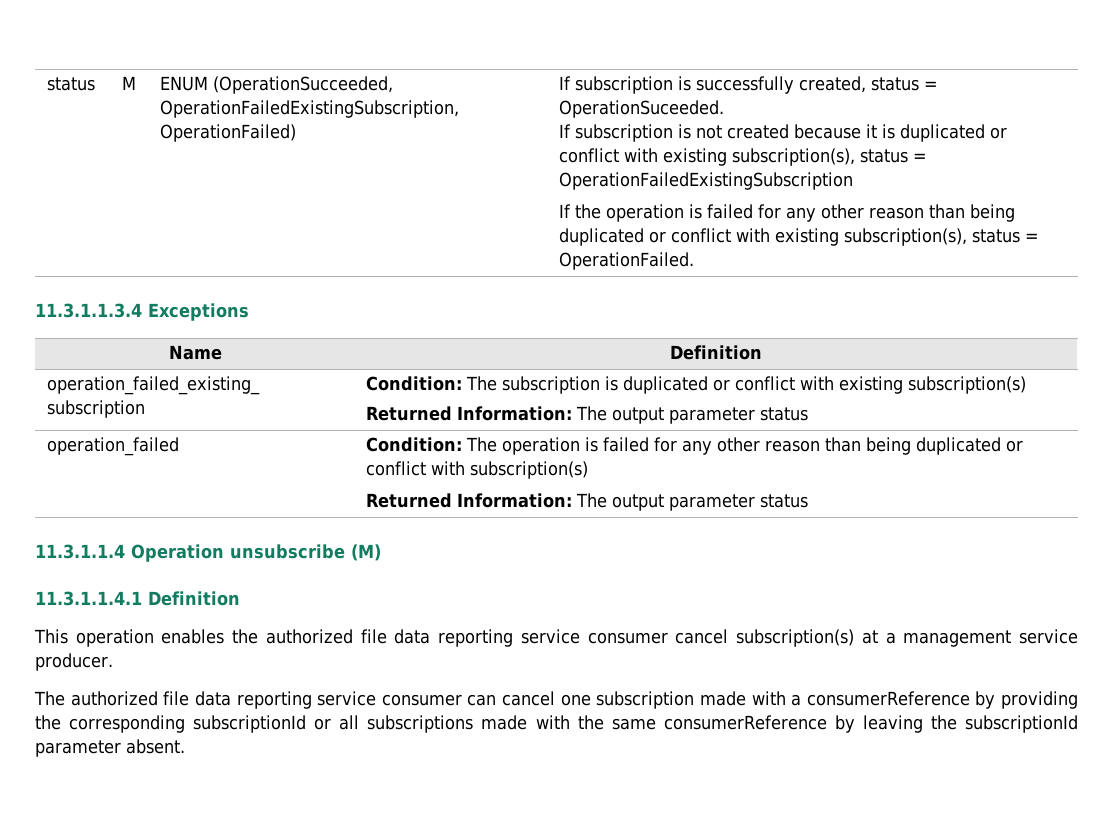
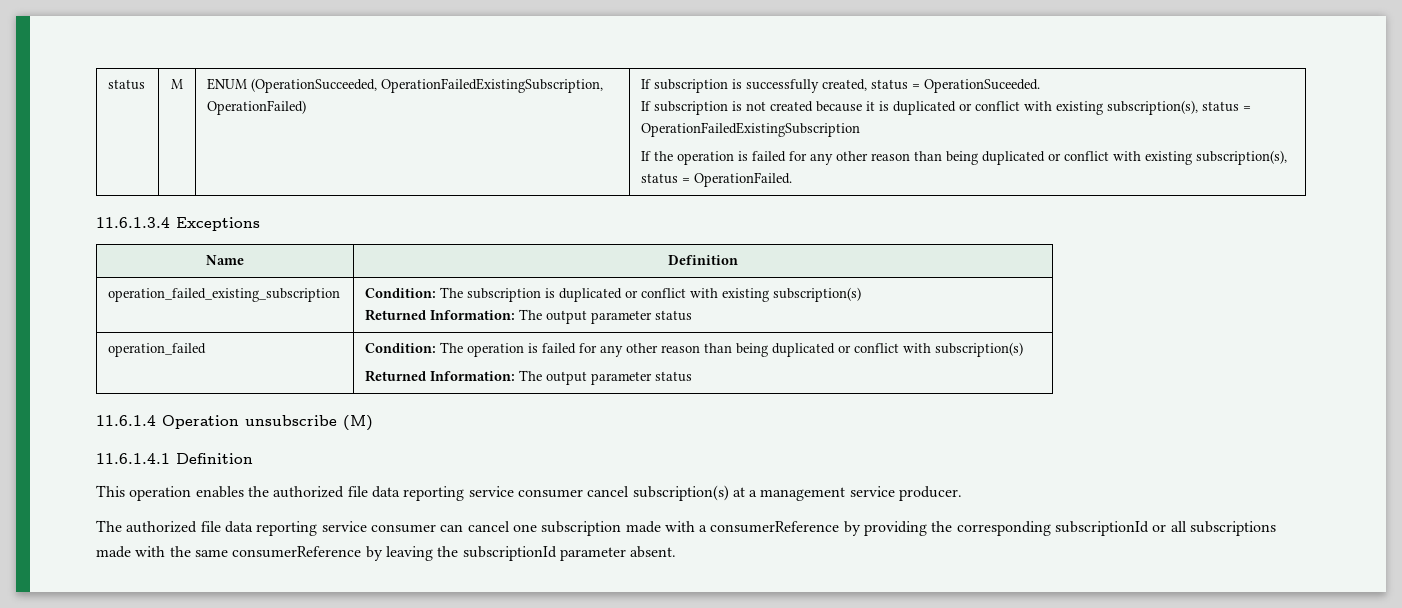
[35,303,142,318] 11.3.1.1.3.4 -> [96,217,170,228] 11.6.1.3.4
[35,544,125,559] 11.3.1.1.4 -> [96,415,156,426] 11.6.1.4
[35,591,142,606] 11.3.1.1.4.1 -> [96,453,170,464] 11.6.1.4.1

